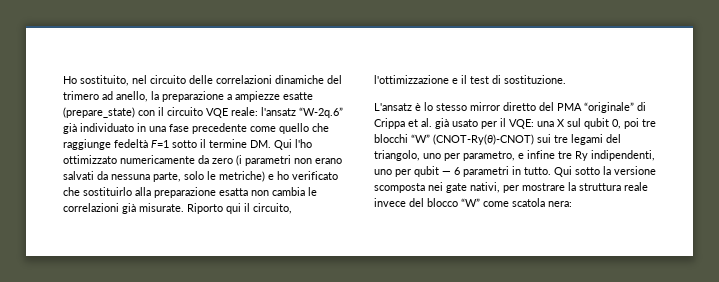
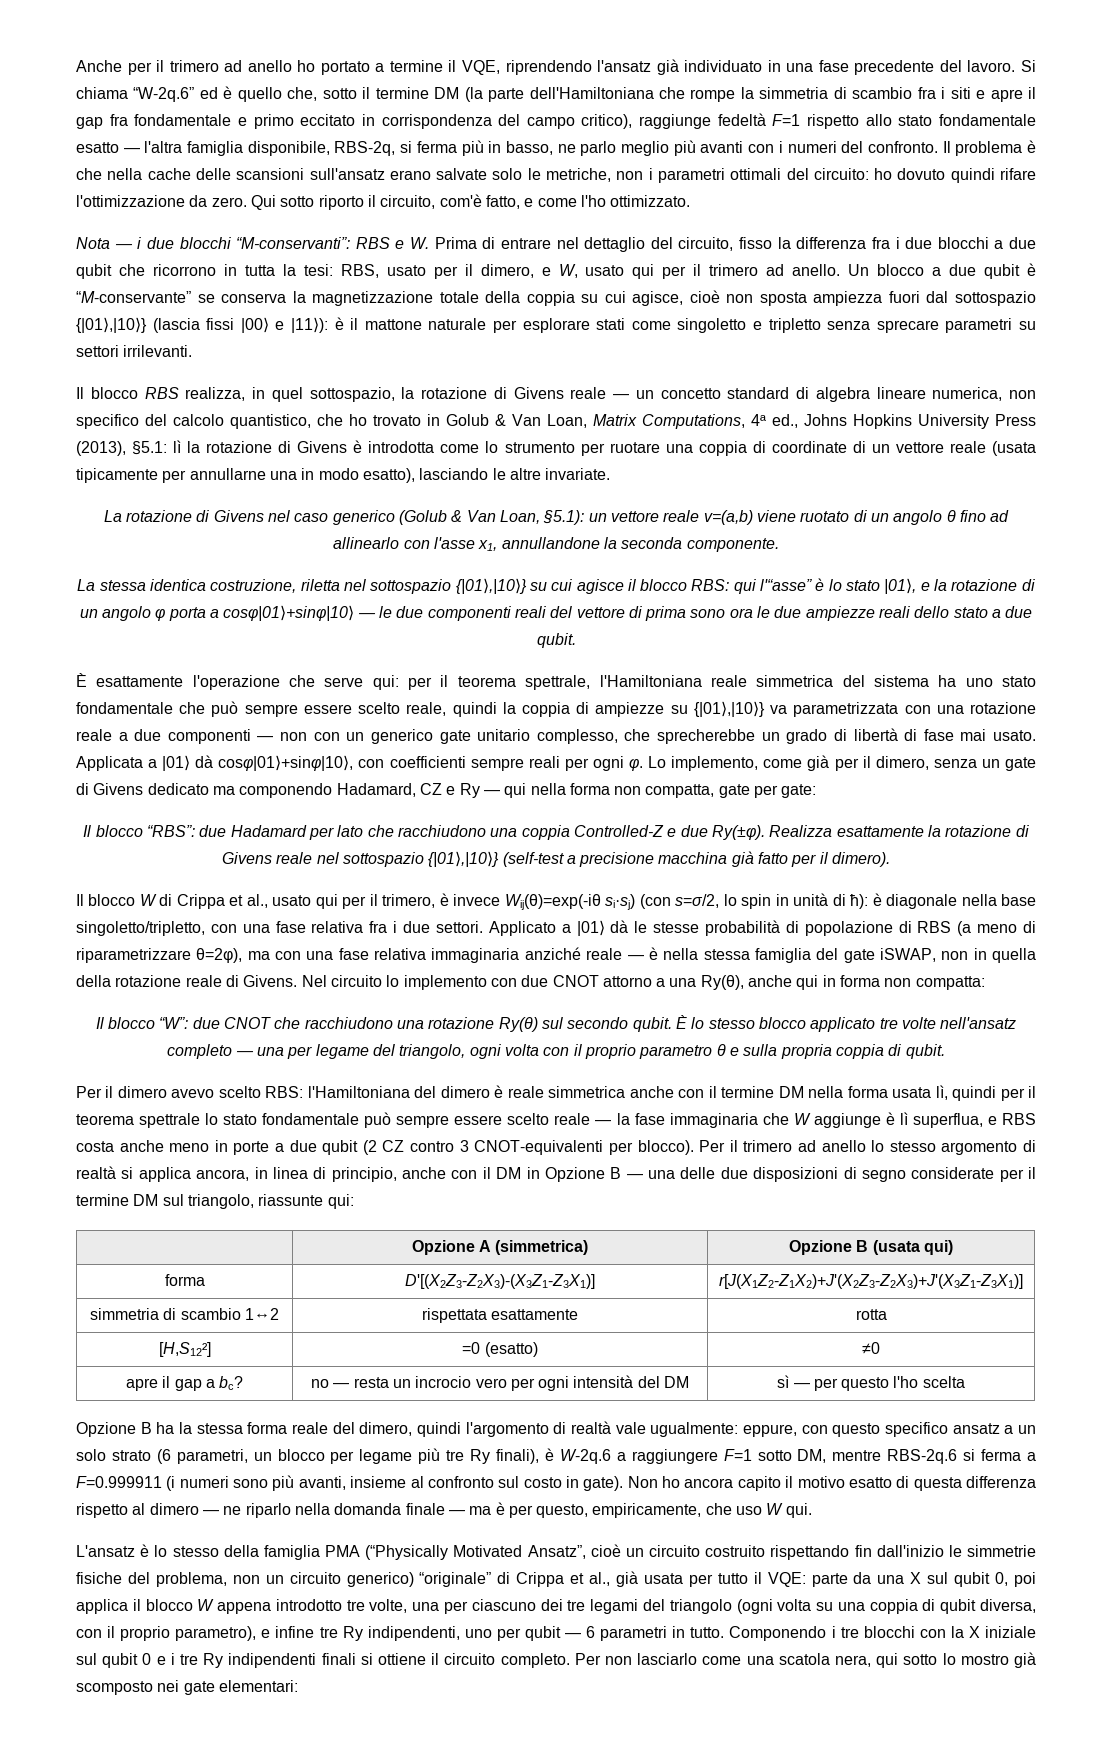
[63,75,342,86] [63,91,313,102] [63,107,343,118] Ho sostituito, nel circuito delle correlazioni dinamiche del trimero ad anello, la preparazione a ampiezze esatte (prepare_state) con il circuito VQE reale: l'ansatz “W-2q.6” -> [76,60,652,75] Anche per il trimero ad anello ho portato a termine il VQE, riprendendo l'ansatz
[250,123,329,134] [63,139,312,150] [63,155,342,166] [63,171,338,182] [63,187,317,198] [63,203,292,214] [374,75,566,84] [374,102,646,113] [374,118,534,129] come quello che raggiunge fedeltà F=1 sotto il termine DM. Qui l'ho ottimizzato numericamente da zero (i parametri non erano salvati da nessuna parte, solo le metriche) e ho verificato che sostituirlo alla preparazione esatta non cambia le correlazioni già misurate. Riporto qui il circuito, l'ottimizzazione e il test di sostituzione. // L'ansatz è lo stesso mirror diretto del PMA “originale” di Crippa et al. già usato per il VQE: -> [939,60,1036,72] [76,86,1037,102] [76,113,1036,129] [76,140,1036,156] [76,168,1036,183] [76,194,691,210] [76,237,1036,252] [76,263,1036,279] [76,290,1036,306] [76,317,1037,333] [76,345,193,357] [76,387,1036,402] [76,414,1036,429] [76,440,1036,456] [76,468,611,483] [103,510,1010,525] [333,537,779,552] [77,578,1035,594] [79,605,1033,621] [536,633,576,648] [76,673,1037,690] [76,701,1036,717] [76,728,1036,744] [76,755,1036,771] [76,783,817,798] [83,825,1029,840] [221,851,891,867] [76,893,1037,910] [76,920,1037,936] [76,947,1037,963] [76,975,985,990] [95,1015,1017,1032] [167,1044,945,1059] [76,1085,1037,1101] [76,1112,1036,1128] [76,1140,1036,1155] [76,1166,1036,1182] [76,1194,354,1209] [411,1240,589,1255] [789,1240,953,1255] [164,1274,205,1286] [405,1274,595,1289] [719,1274,1023,1289] [90,1308,279,1320] [421,1308,579,1323] [855,1309,887,1320] [158,1342,211,1357] [462,1342,538,1357] [862,1342,880,1354] [125,1376,244,1391] [310,1375,690,1391] [777,1375,965,1391] [76,1421,1036,1437] [76,1448,1036,1464] [76,1475,1037,1491] [76,1502,812,1518] [76,1544,1036,1560] [76,1571,872,1587] del lavoro. Si chiama “W-2q.6” ed è quello che, sotto il termine DM (la parte dell'Hamiltoniana che rompe la simmetria di scambio fra i siti e apre il gap fra fondamentale e primo eccitato in corrispondenza del campo critico), raggiunge fedeltà F=1 rispetto allo stato fondamentale esatto — l'altra famiglia disponibile, RBS-2q, si ferma più in basso, ne parlo meglio più avanti con i numeri del confronto. Il problema è che nella cache delle scansioni sull'ansatz erano salvate solo le metriche, non i parametri ottimali del circuito: ho dovuto quindi rifare l'ottimizzazione da zero. Qui sotto riporto il circuito, com'è fatto, e come l'ho ottimizzato. // Nota — i due blocchi “M-conservanti”: RBS e W. Prima di entrare nel dettaglio del circuito, fisso la differenza fra i due blocchi a due qubit che ricorrono in tutta la tesi: RBS, usato per il dimero, e W, usato qui per il trimero ad anello. Un blocco a due qubit è “M-conservante” se conserva la magnetizzazione totale della coppia su cui agisce, cioè non sposta ampiezza fuori dal sottospazio {|01⟩,|10⟩} (lascia fissi |00⟩ e |11⟩): è il mattone naturale per esplorare stati come singoletto e tripletto senza sprecare parametri su settori irrilevanti. // Il blocco RBS realizza, in quel sottospazio, la rotazione di Givens reale — un concetto standard di algebra lineare numerica, non specifico del calcolo quantistico, che ho trovato in Golub & Van Loan, Matrix Computations, 4ª ed., Johns Hopkins University Press (2013), §5.1: lì la rotazione di Givens è introdotta come lo strumento per ruotare una coppia di coordinate di un vettore reale (usata tipicamente per annullarne una in modo esatto), lasciando le altre invariate. // La rotazione di Givens nel caso generico (Golub & Van Loan, §5.1): un vettore reale v=(a,b) viene ruotato di un angolo θ fino ad allinearlo con l'asse x1, annullandone la seconda componente. // La stessa identica costruzione, riletta nel sottospazio {|01⟩,|10⟩} su cui agisce il blocco RBS: qui l'“asse” è lo stato |01⟩, e la rotazione di un angolo φ porta a cosφ|01⟩+sinφ|10⟩ — le due componenti reali del vettore di prima sono ora le due ampiezze reali dello stato a due qubit. // È esattamente l'operazione che serve qui: per il teorema spettrale, l'Hamiltoniana reale simmetrica del sistema ha uno stato fondamentale che può sempre essere scelto reale, quindi la coppia di ampiezze su {|01⟩,|10⟩} va parametrizzata con una rotazione reale a due componenti — non con un generico gate unitario complesso, che sprecherebbe un grado di libertà di fase mai usato. Applicata a |01⟩ dà cosφ|01⟩+sinφ|10⟩, con coefficienti sempre reali per ogni φ. Lo implemento, come già per il dimero, senza un gate di Givens dedicato ma componendo Hadamard, CZ e Ry — qui nella forma non compatta, gate per gate: // Il blocco “RBS”: due Hadamard per lato che racchiudono una coppia Controlled-Z e due Ry(±φ). Realizza esattamente la rotazione di Givens reale nel sottospazio {|01⟩,|10⟩} (self-test a precisione macchina già fatto per il dimero). // Il blocco W di Crippa et al., usato qui per il trimero, è invece Wij(θ)=exp(-iθ si·sj) (con s=σ/2, lo spin in unità di ħ): è diagonale nella base singoletto/tripletto, con una fase relativa fra i due settori. Applicato a |01⟩ dà le stesse probabilità di popolazione di RBS (a meno di riparametrizzare θ=2φ), ma con una fase relativa immaginaria anziché reale — è nella stessa famiglia del gate iSWAP, non in quella della rotazione reale di Givens. Nel circuito lo implemento con due CNOT attorno a una Ry(θ), anche qui in forma non compatta: // Il blocco “W”: due CNOT che racchiudono una rotazione Ry(θ) sul secondo qubit. È lo stesso blocco applicato tre volte nell'ansatz completo — una per legame del triangolo, ogni volta con il proprio parametro θ e sulla propria coppia di qubit. // Per il dimero avevo scelto RBS: l'Hamiltoniana del dimero è reale simmetrica anche con il termine DM nella forma usata lì, quindi per il teorema spettrale lo stato fondamentale può sempre essere scelto reale — la fase immaginaria che W aggiunge è lì superflua, e RBS costa anche meno in porte a due qubit (2 CZ contro 3 CNOT-equivalenti per blocco). Per il trimero ad anello lo stesso argomento di realtà si applica ancora, in linea di principio, anche con il DM in Opzione B — una delle due disposizioni di segno considerate per il termine DM sul triangolo, riassunte qui: // | Opzione A (simmetrica) | Opzione B (usata qui) // forma | D'[(X2Z3-Z2X3)-(X3Z1-Z3X1)] | r[J(X1Z2-Z1X2)+J'(X2Z3-Z2X3)+J'(X3Z1-Z3X1)] // simmetria di scambio 1↔2 | rispettata esattamente | rotta // [H,S12²] | =0 (esatto) | ≠0 // apre il gap a bc? | no — resta un incrocio vero per ogni intensità del DM | sì — per questo l'ho scelta // Opzione B ha la stessa forma reale del dimero, quindi l'argomento di realtà vale ugualmente: eppure, con questo specifico ansatz a un solo strato (6 parametri, un blocco per legame più tre Ry finali), è W-2q.6 a raggiungere F=1 sotto DM, mentre RBS-2q.6 si ferma a F=0.999911 (i numeri sono più avanti, insieme al confronto sul costo in gate). Non ho ancora capito il motivo esatto di questa differenza rispetto al dimero — ne riparlo nella domanda finale — ma è per questo, empiricamente, che uso W qui. // L'ansatz è lo stesso della famiglia PMA (“Physically Motivated Ansatz”, cioè un circuito costruito rispettando fin dall'inizio le simmetrie fisiche del problema, non un circuito generico) “originale” di Crippa et al., già usata per tutto il VQE: parte da
[642,119,656,127] [374,134,621,145] [374,150,515,161] tre blocchi “W” (CNOT-Ry(θ)-CNOT) sui tre legami del triangolo, uno per parametro, -> [76,1599,1036,1614] [76,1626,257,1641] applica il blocco W appena introdotto tre volte, una per ciascuno dei tre legami del triangolo (ogni volta su una coppia di qubit diversa, con il proprio parametro),
[554,166,656,177] [374,182,648,193] [374,198,572,207] Qui sotto la versione scomposta nei gate nativi, per mostrare la struttura reale invece del blocco “W” come scatola nera: -> [729,1626,1037,1641] [76,1652,1037,1668] [76,1680,298,1695] Componendo i tre blocchi con la X iniziale sul qubit 0 e i tre Ry indipendenti finali si ottiene il circuito completo. Per non lasciarlo come una scatola nera, qui sotto lo mostro già scomposto nei gate elementari:

